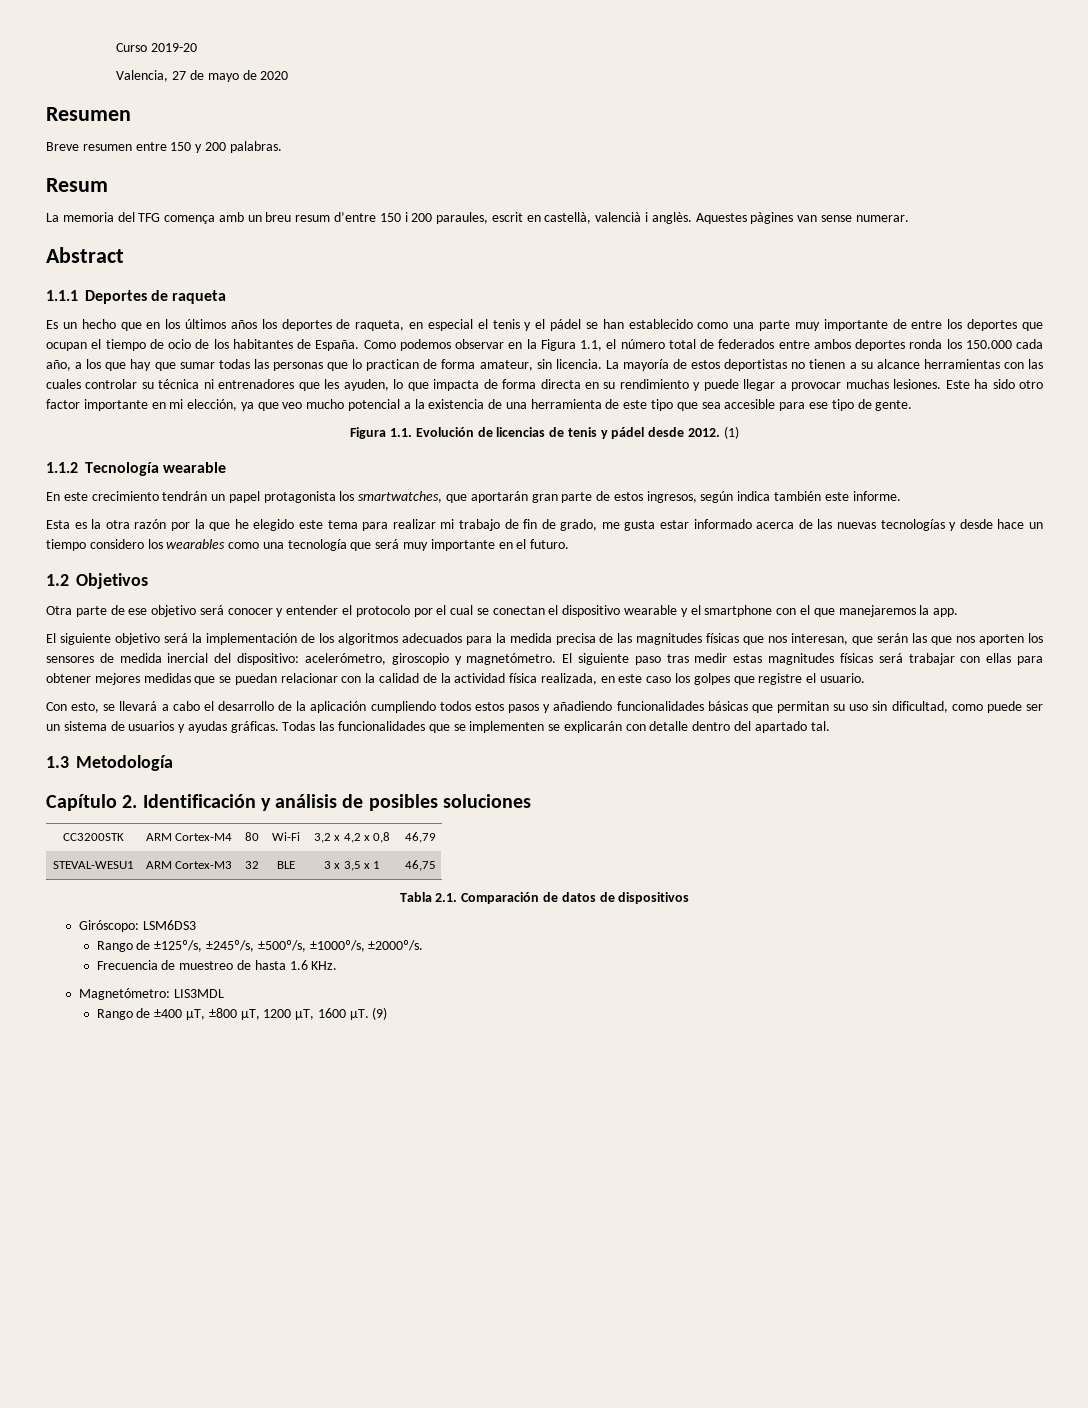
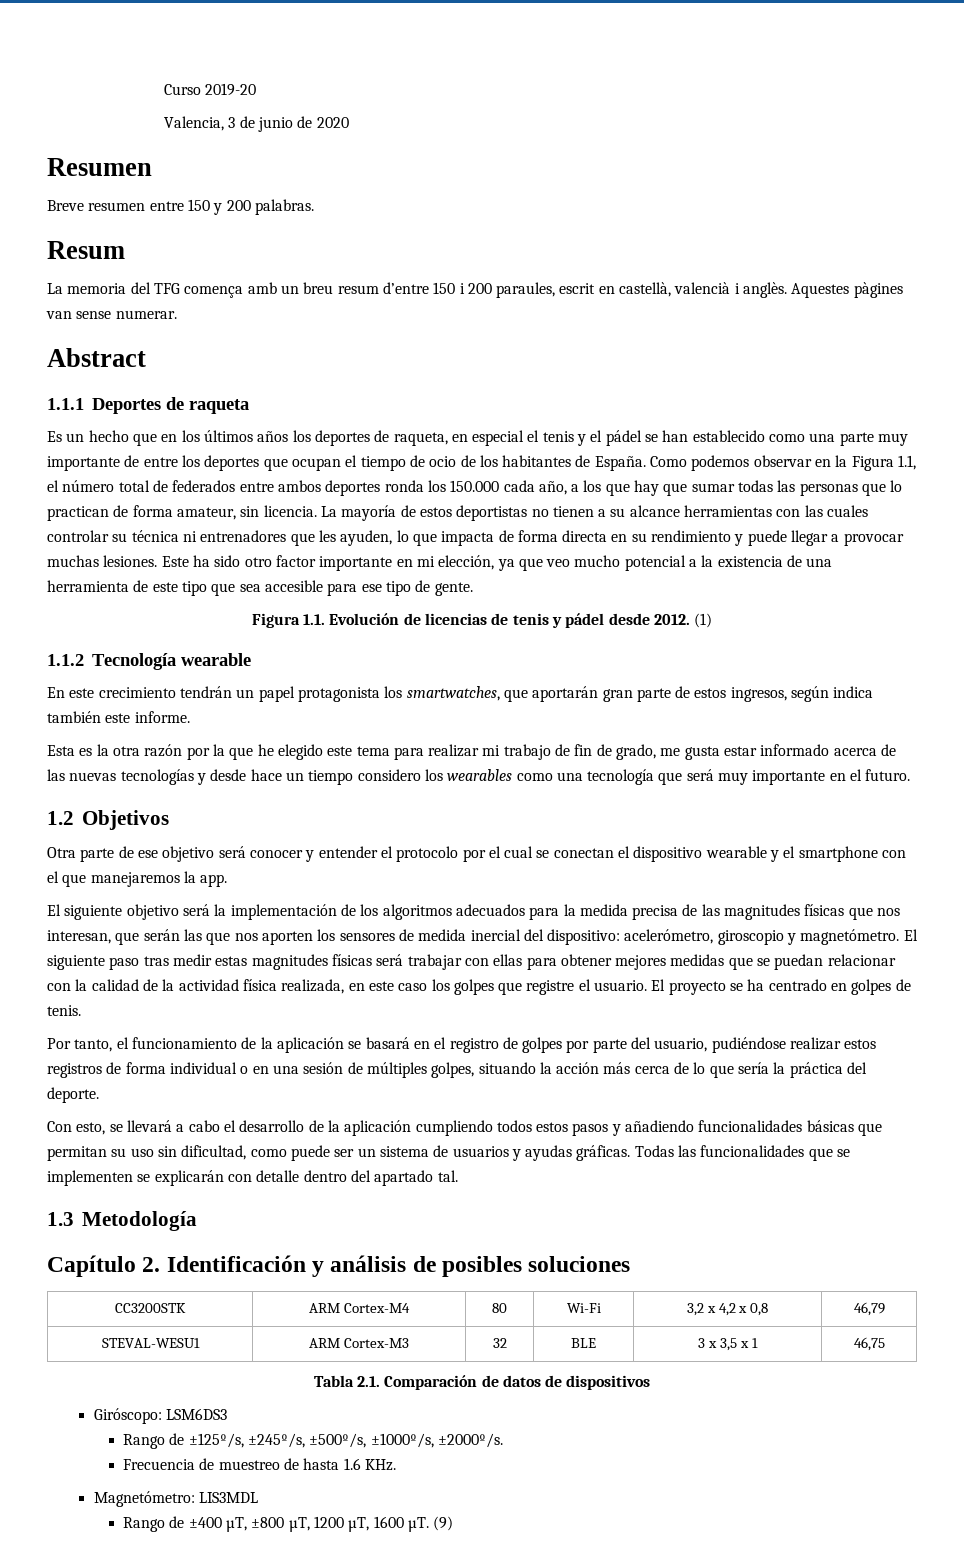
[172,70,239,82] 27 de mayo -> [228,116,294,132] 3 de junio
(865, 678) none -> [651,979,911,995] [47,1005,81,1016] [47,1037,877,1053] [47,1062,868,1078] [47,1087,99,1103] El proyecto se ha centrado en golpes de tenis. // Por tanto, el funcionamiento de la aplicación se basará en el registro de golpes por parte del usuario, pudiéndose realizar estos registros de forma individual o en una sesión de múltiples golpes, situando la acción más cerca de lo que sería la práctica del deporte.

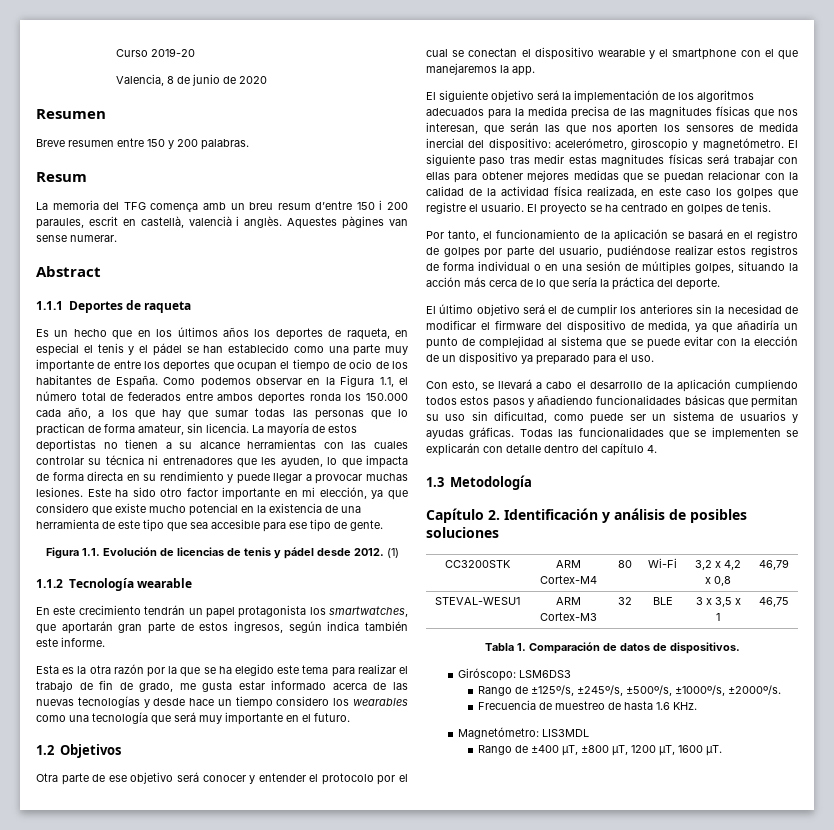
[228,117,236,128] 3 -> [166,76,174,84] 8
[546,559,571,567] veo -> [36,503,146,516] considero que existe
[689,559,698,567] a -> [241,506,254,513] en
[257,744,274,756] he -> [203,666,232,674] se ha
[482,745,501,756] mi -> [398,666,408,674] el
(99, 1095) none -> [426,304,798,317] [426,320,798,333] [426,336,798,349] [426,352,654,365] // El último objetivo será el de cumplir los anteriores sin la necesidad de modificar el firmware del dispositivo de medida, ya que añadiría un punto de complejidad al sistema que se puede evitar con la elección de un dispositivo ya preparado para el uso.
[374,1170,458,1186] apartado tal. -> [601,443,657,456] capítulo 4.
[356,1376,380,1387] 2.1. -> [516,643,526,651] 1.
[566,1375,651,1390] dispositivos -> [669,642,740,654] dispositivos.
[433,1516,454,1531] (9) -> (722, 750) none

